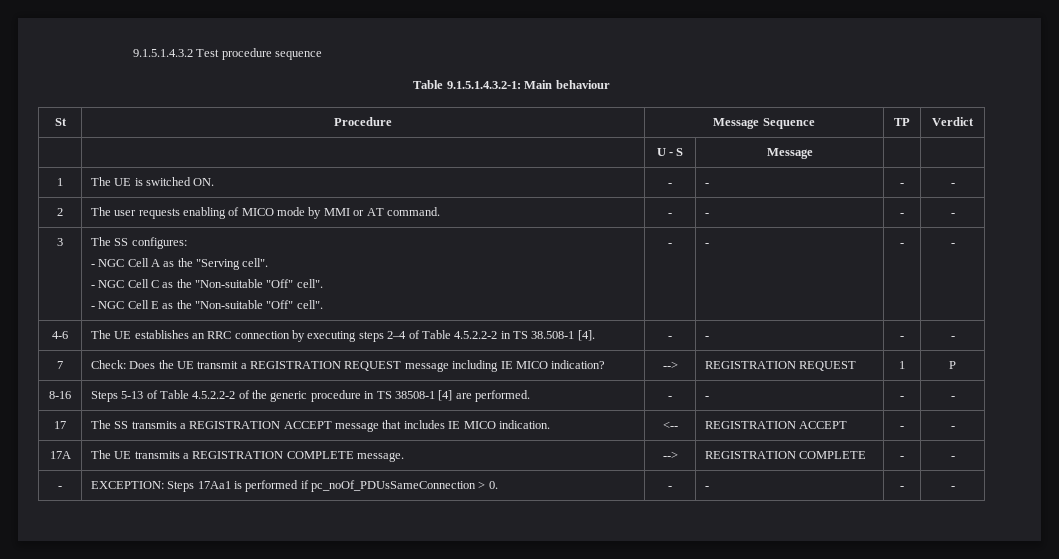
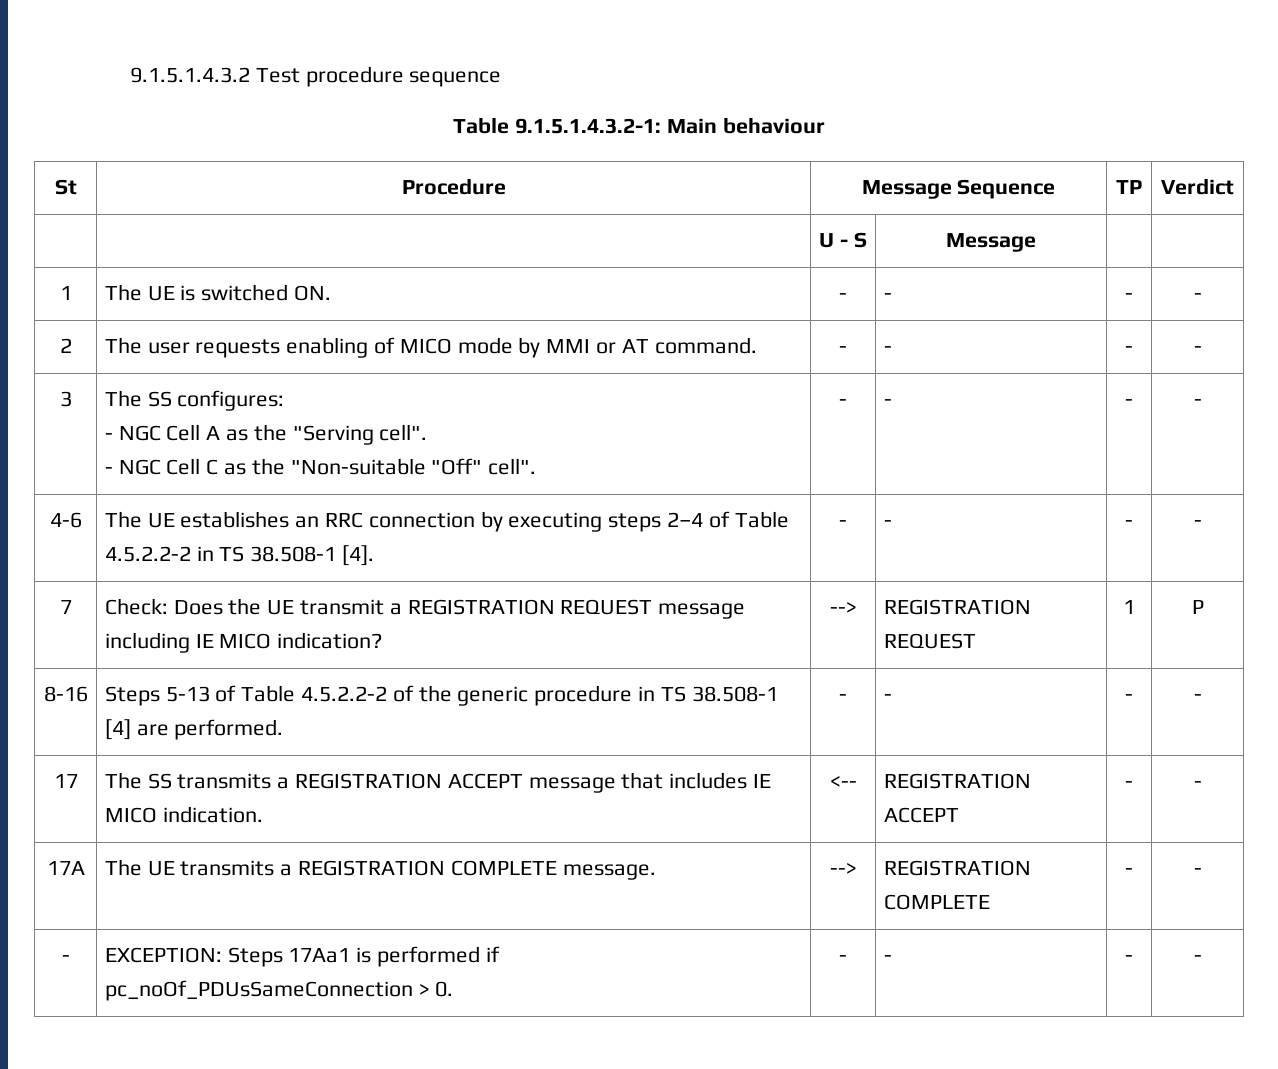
[90,300,323,309] // - NGC Cell E as the "Non-suitable "Off" cell". -> (537, 466) none
[394,391,435,399] 38508-1 -> [691,686,778,702] 38.508-1

